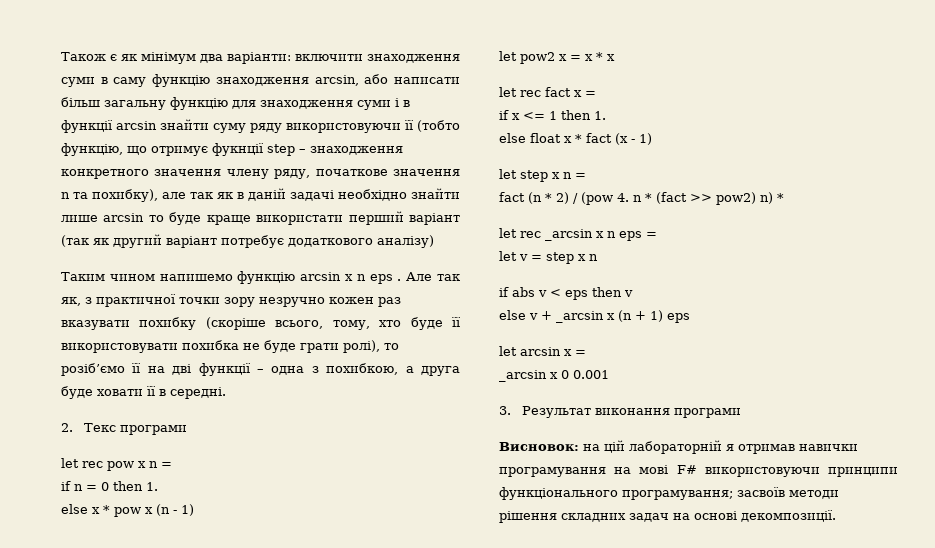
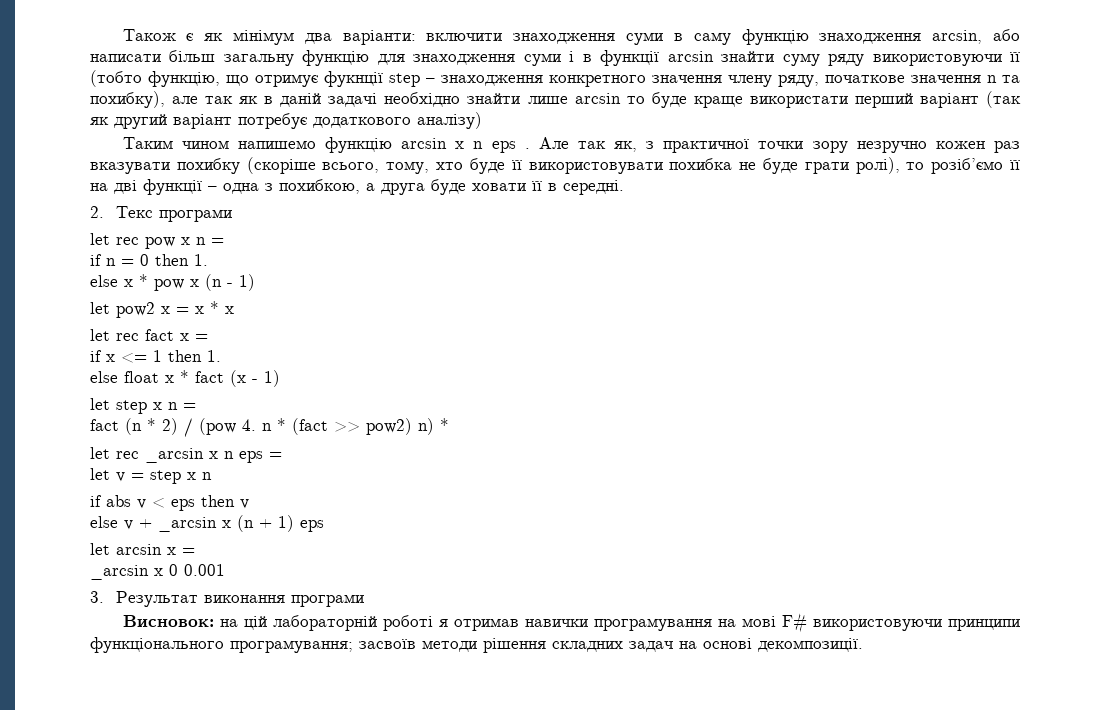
(722, 447) none -> [382,615,433,631] роботі

